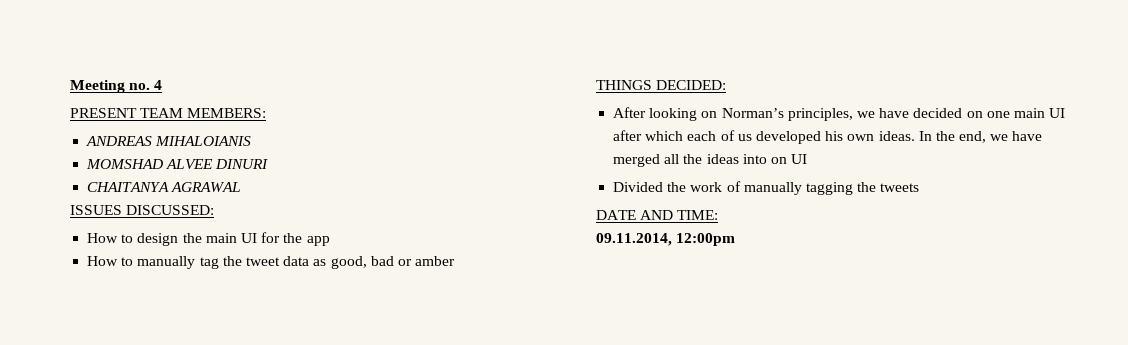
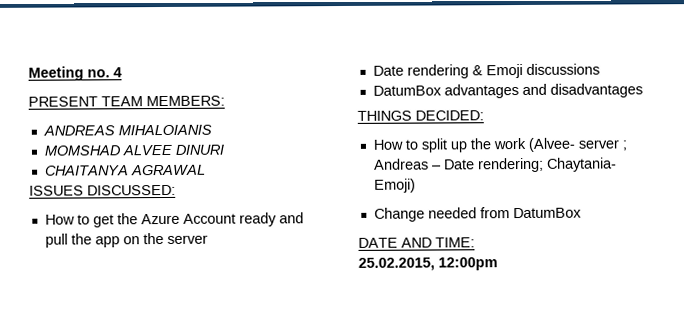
[137,232,330,246] [87,256,456,269] [596,80,727,90] [613,107,1066,121] [613,130,1043,144] [613,154,808,167] [613,181,920,195] design the main UI for the app // How to manually tag the tweet data as good, bad or amber // THINGS DECIDED: // After looking on Norman’s principles, we have decided on one main UI after which each of us developed his own ideas. In the end, we have merged all the ideas into on UI // Divided the work of manually tagging the tweets -> [92,212,304,228] [44,233,208,248] [372,63,600,79] [372,83,643,99] [357,110,484,121] [372,137,627,153] [373,157,617,173] [373,178,416,193] [373,207,582,222] get the Azure Account ready and pull the app on the server // Date rendering & Emoji discussions // DatumBox advantages and disadvantages // THINGS DECIDED: // How to split up the work (Alvee- server ; Andreas – Date rendering; Chaytania- Emoji) // Change needed from DatumBox
[596,233,672,246] 09.11.2014, -> [358,257,435,271] 25.02.2015,

